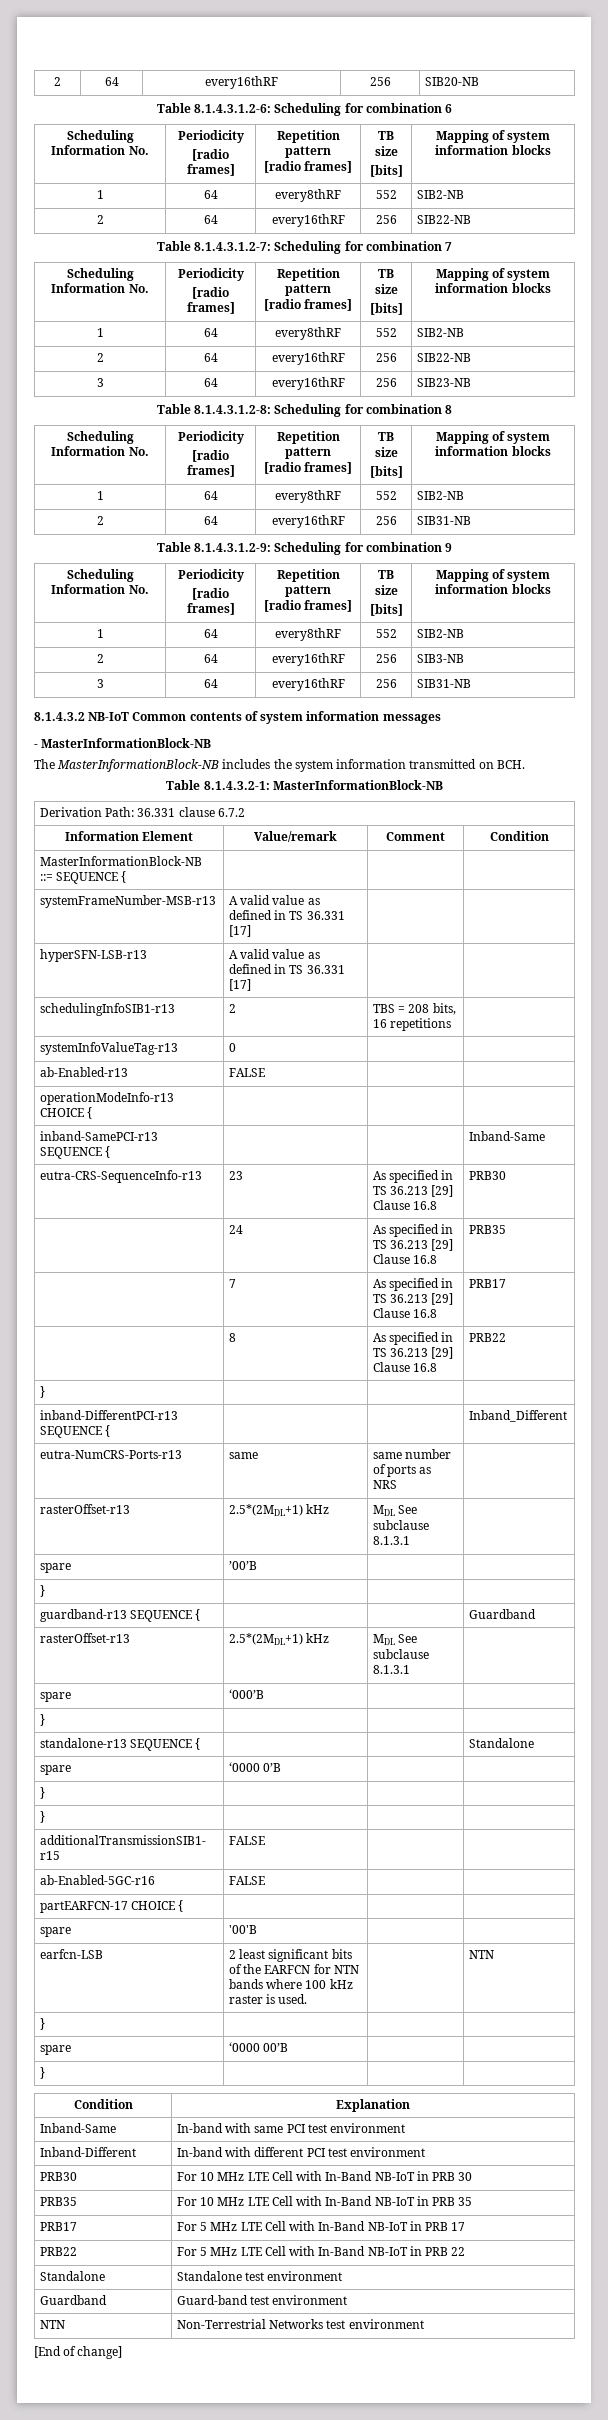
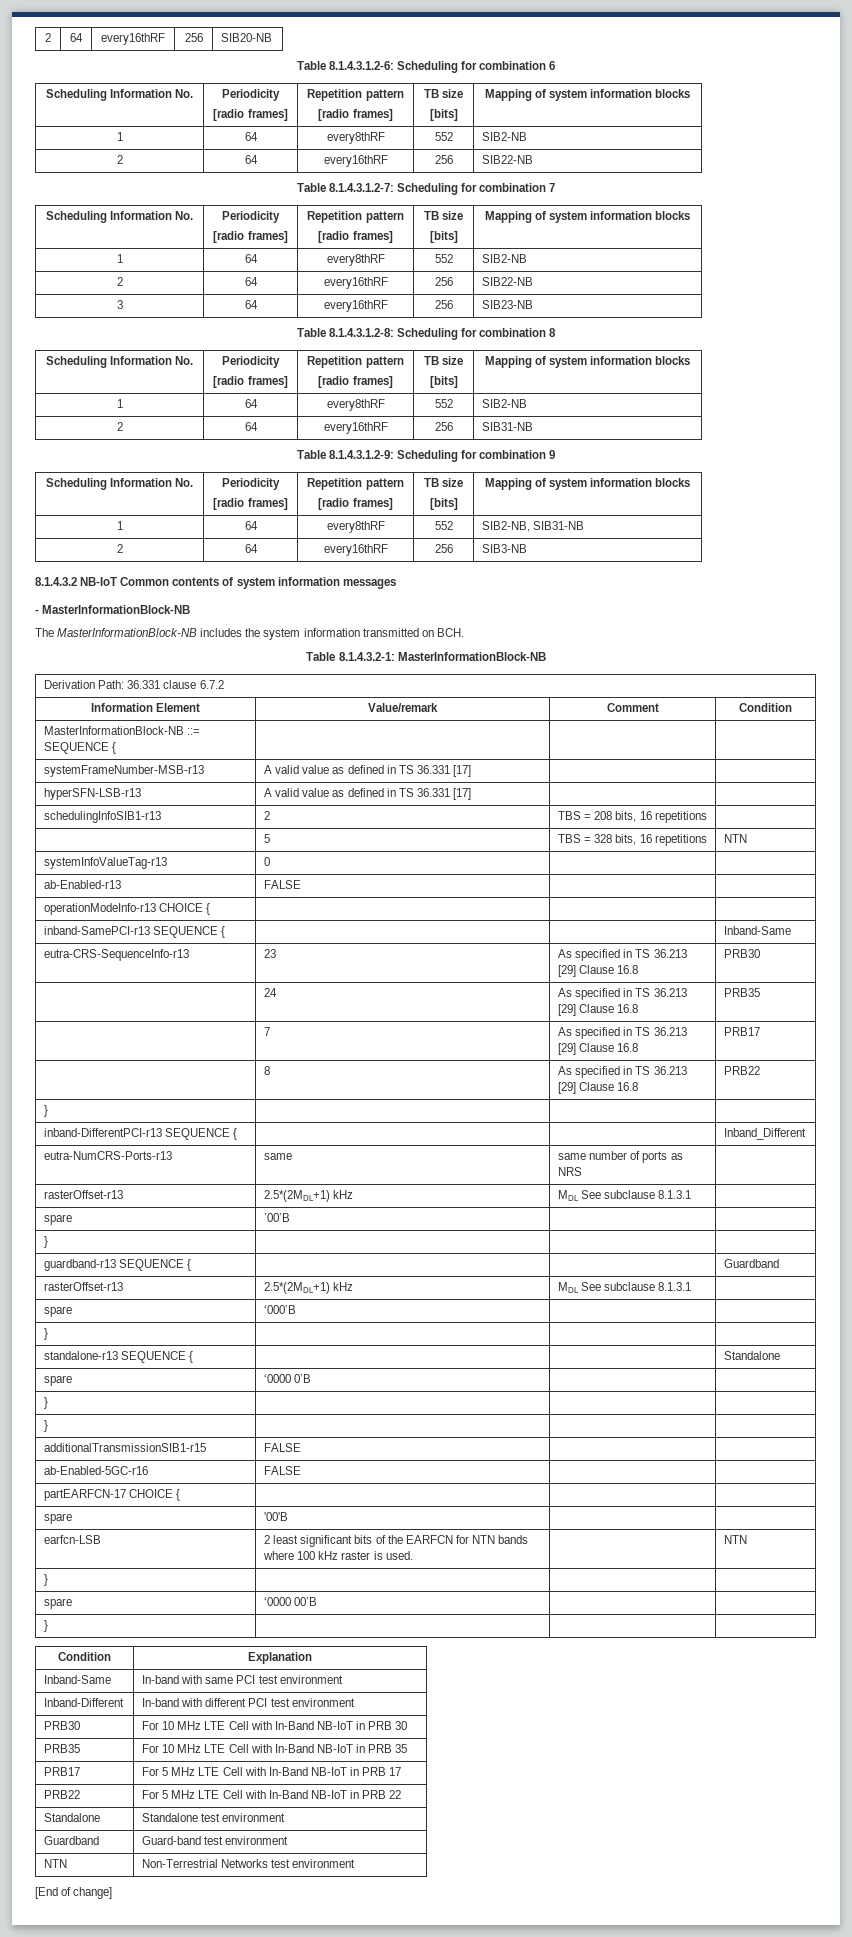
[416,629,464,638] SIB2-NB -> [482,521,585,532] SIB2-NB, SIB31-NB
[96,679,104,688] [203,679,218,688] [271,678,345,691] [375,679,397,688] [416,679,471,688] // 3 | 64 | every16thRF | 256 | SIB31-NB -> (528, 548) none
(452, 1024) none -> [264,834,271,843] [558,834,707,846] [724,834,748,843] // | 5 | TBS = 328 bits, 16 repetitions | NTN

